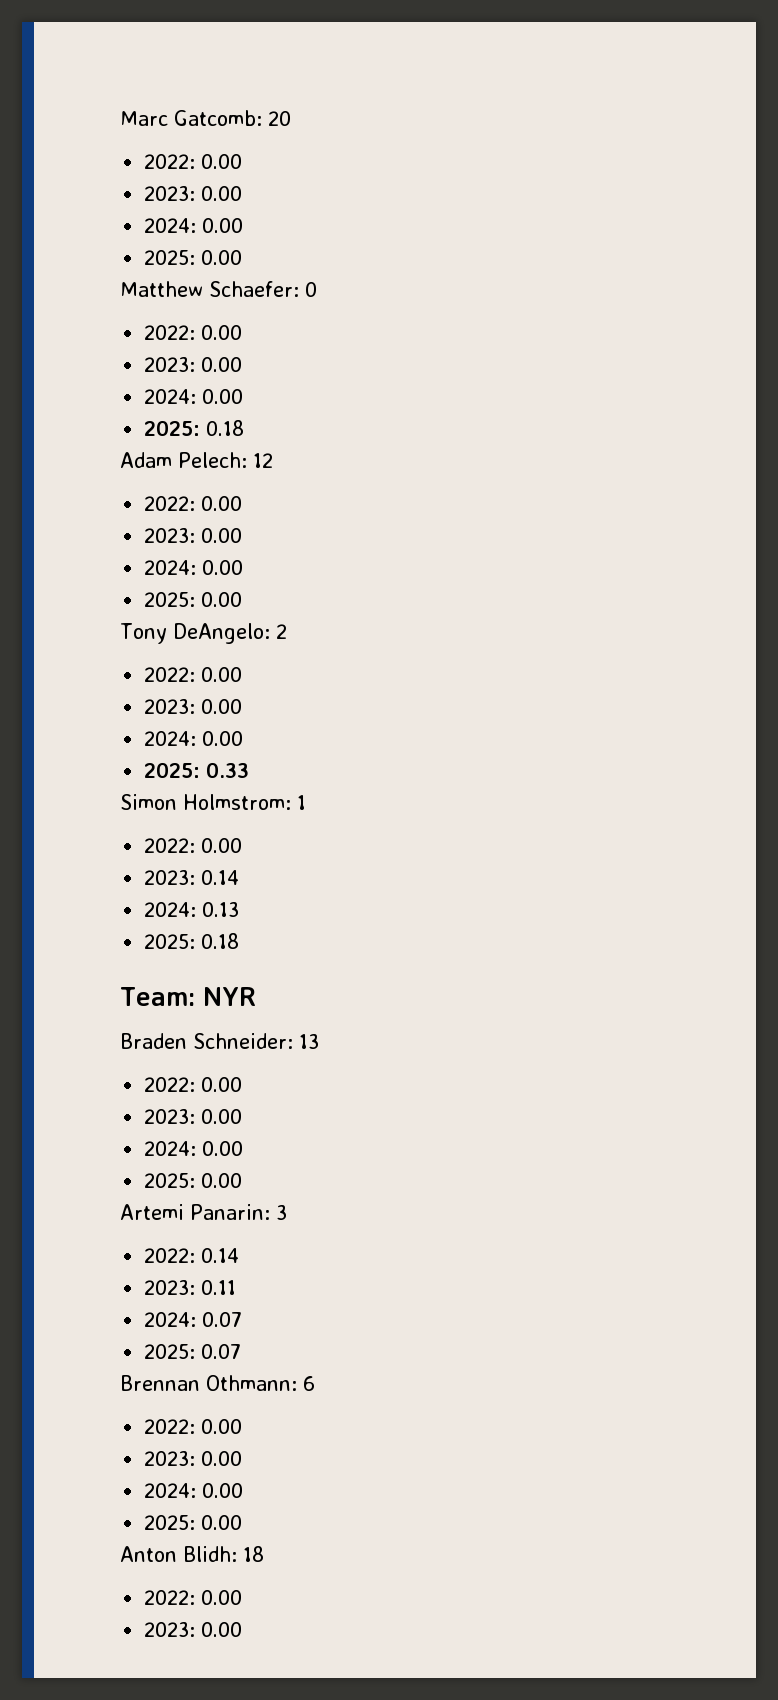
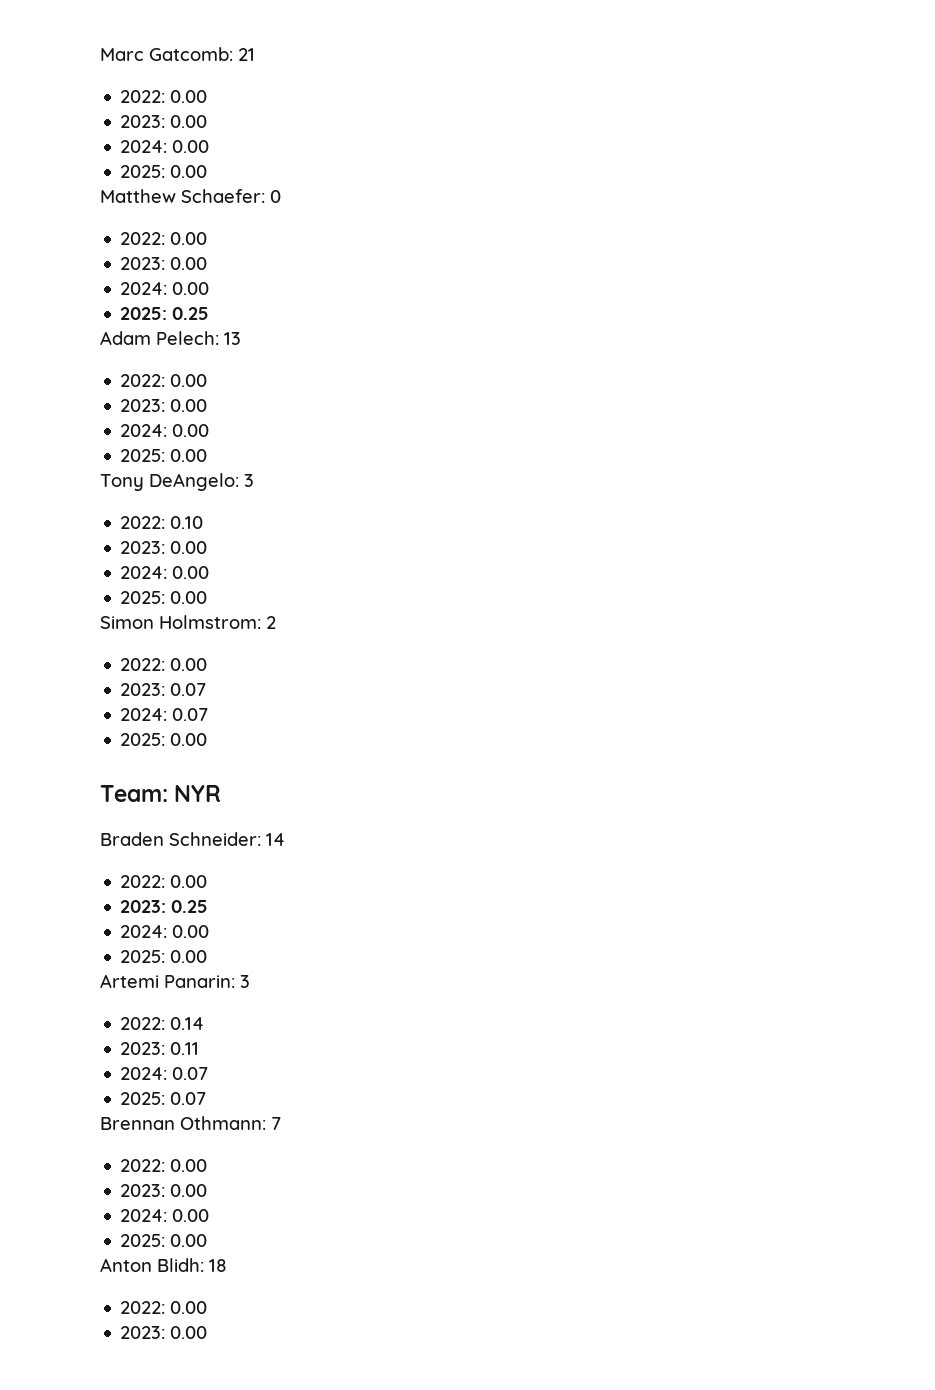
[268,111,291,126] 20 -> [238,48,255,61] 21
[206,420,245,436] 0.18 -> [172,307,210,320] 0.25
[253,453,273,468] 12 -> [224,332,241,345] 13
[275,624,287,639] [144,667,243,682] [144,699,243,714] [144,731,244,746] [144,762,250,778] 2 // 2022: 0.00 // 2023: 0.00 // 2024: 0.00 // 2025: 0.33 -> [244,474,254,487] [120,516,204,529] [120,541,208,554] [120,566,210,579] [120,591,208,604] 3 // 2022: 0.10 // 2023: 0.00 // 2024: 0.00 // 2025: 0.00
[297,795,306,810] [144,838,243,853] [144,870,240,885] [144,902,240,917] [144,933,240,949] 1 // 2022: 0.00 // 2023: 0.14 // 2024: 0.13 // 2025: 0.18 -> [266,616,276,629] [120,658,208,671] [120,683,207,696] [120,708,209,721] [120,733,208,746] 2 // 2022: 0.00 // 2023: 0.07 // 2024: 0.07 // 2025: 0.00
[299,1034,319,1049] [144,1077,243,1092] [144,1109,243,1124] 13 // 2022: 0.00 // 2023: 0.00 -> [266,833,285,846] [120,875,208,888] [120,900,209,913] 14 // 2022: 0.00 // 2023: 0.25
[303,1376,315,1391] 6 -> [271,1117,281,1130] 7

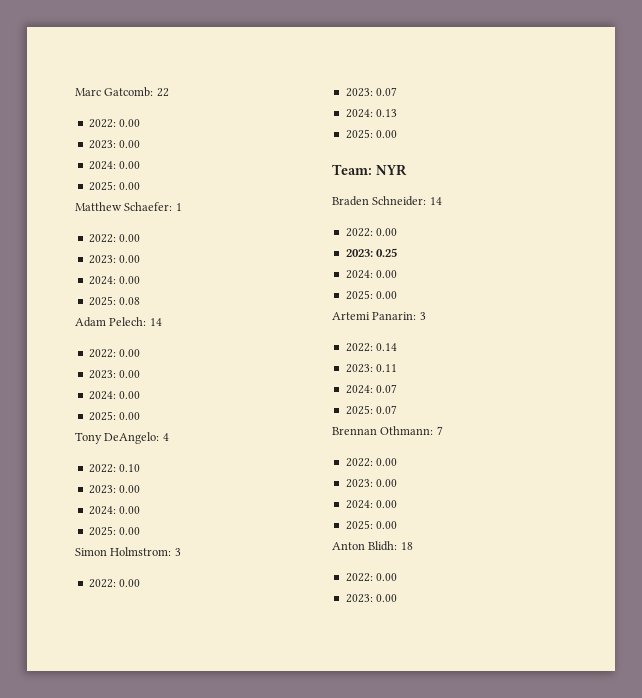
[238,48,255,61] 21 -> [156,88,169,97] 22
[270,190,281,203] [120,232,208,245] [120,257,208,270] [120,282,210,295] [120,307,210,320] 0 // 2022: 0.00 // 2023: 0.00 // 2024: 0.00 // 2025: 0.25 -> [175,203,182,211] [88,234,141,243] [88,255,141,264] [88,276,141,285] [88,296,141,306] 1 // 2022: 0.00 // 2023: 0.00 // 2024: 0.00 // 2025: 0.08
[224,332,241,345] 13 -> [149,318,162,326] 14
[244,474,254,487] 3 -> [162,433,169,441] 4
[266,616,276,629] 2 -> [174,548,181,556] 3
[172,708,209,721] 0.07 -> [376,109,398,117] 0.13

